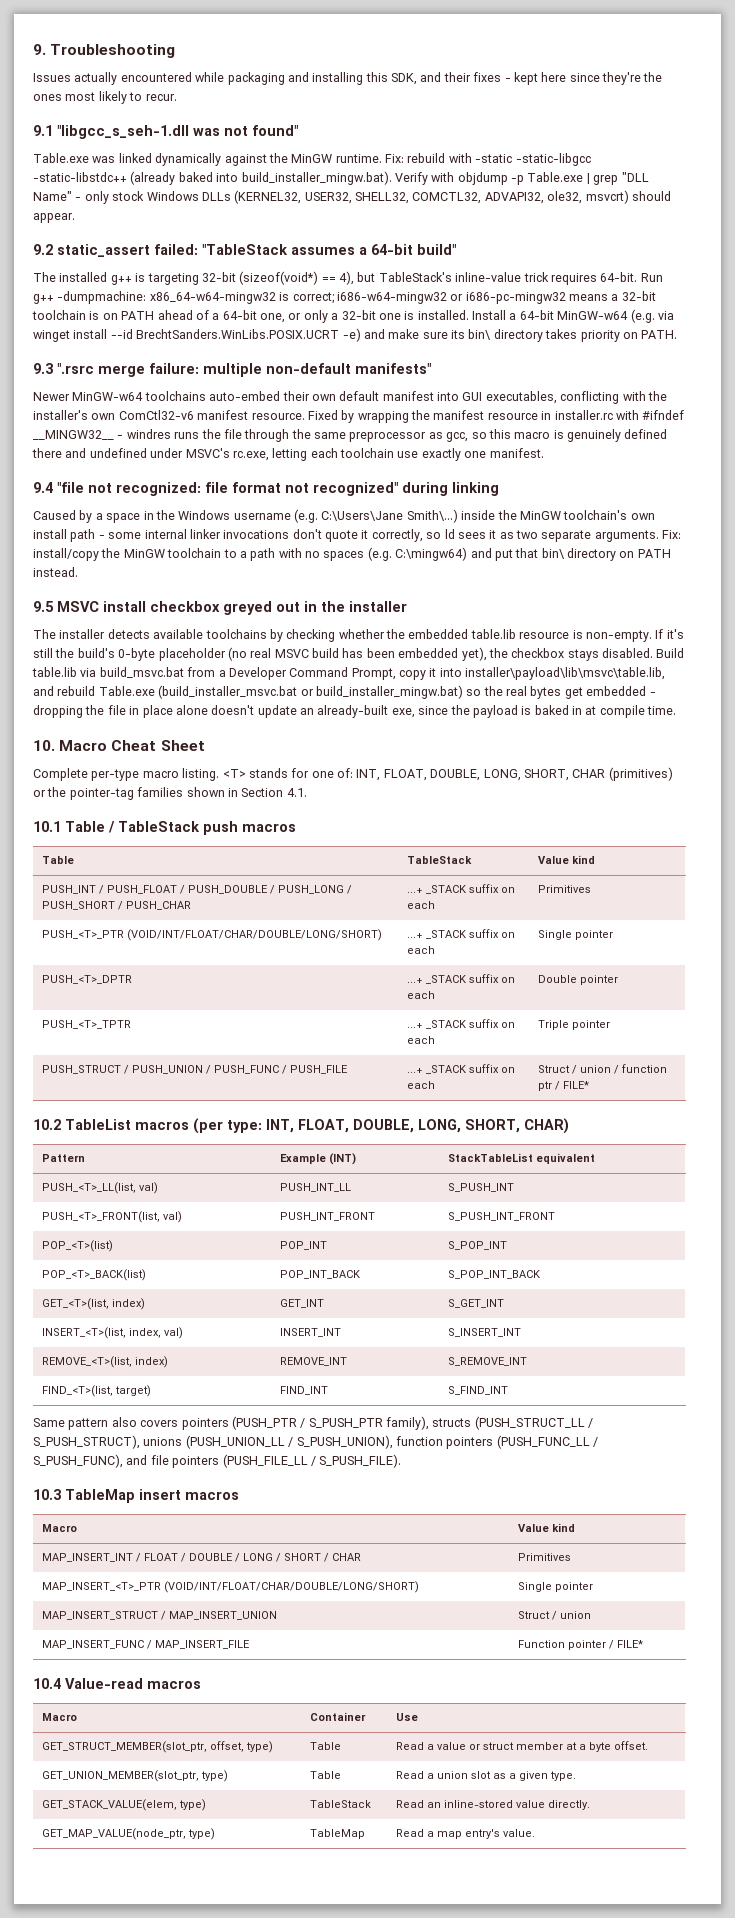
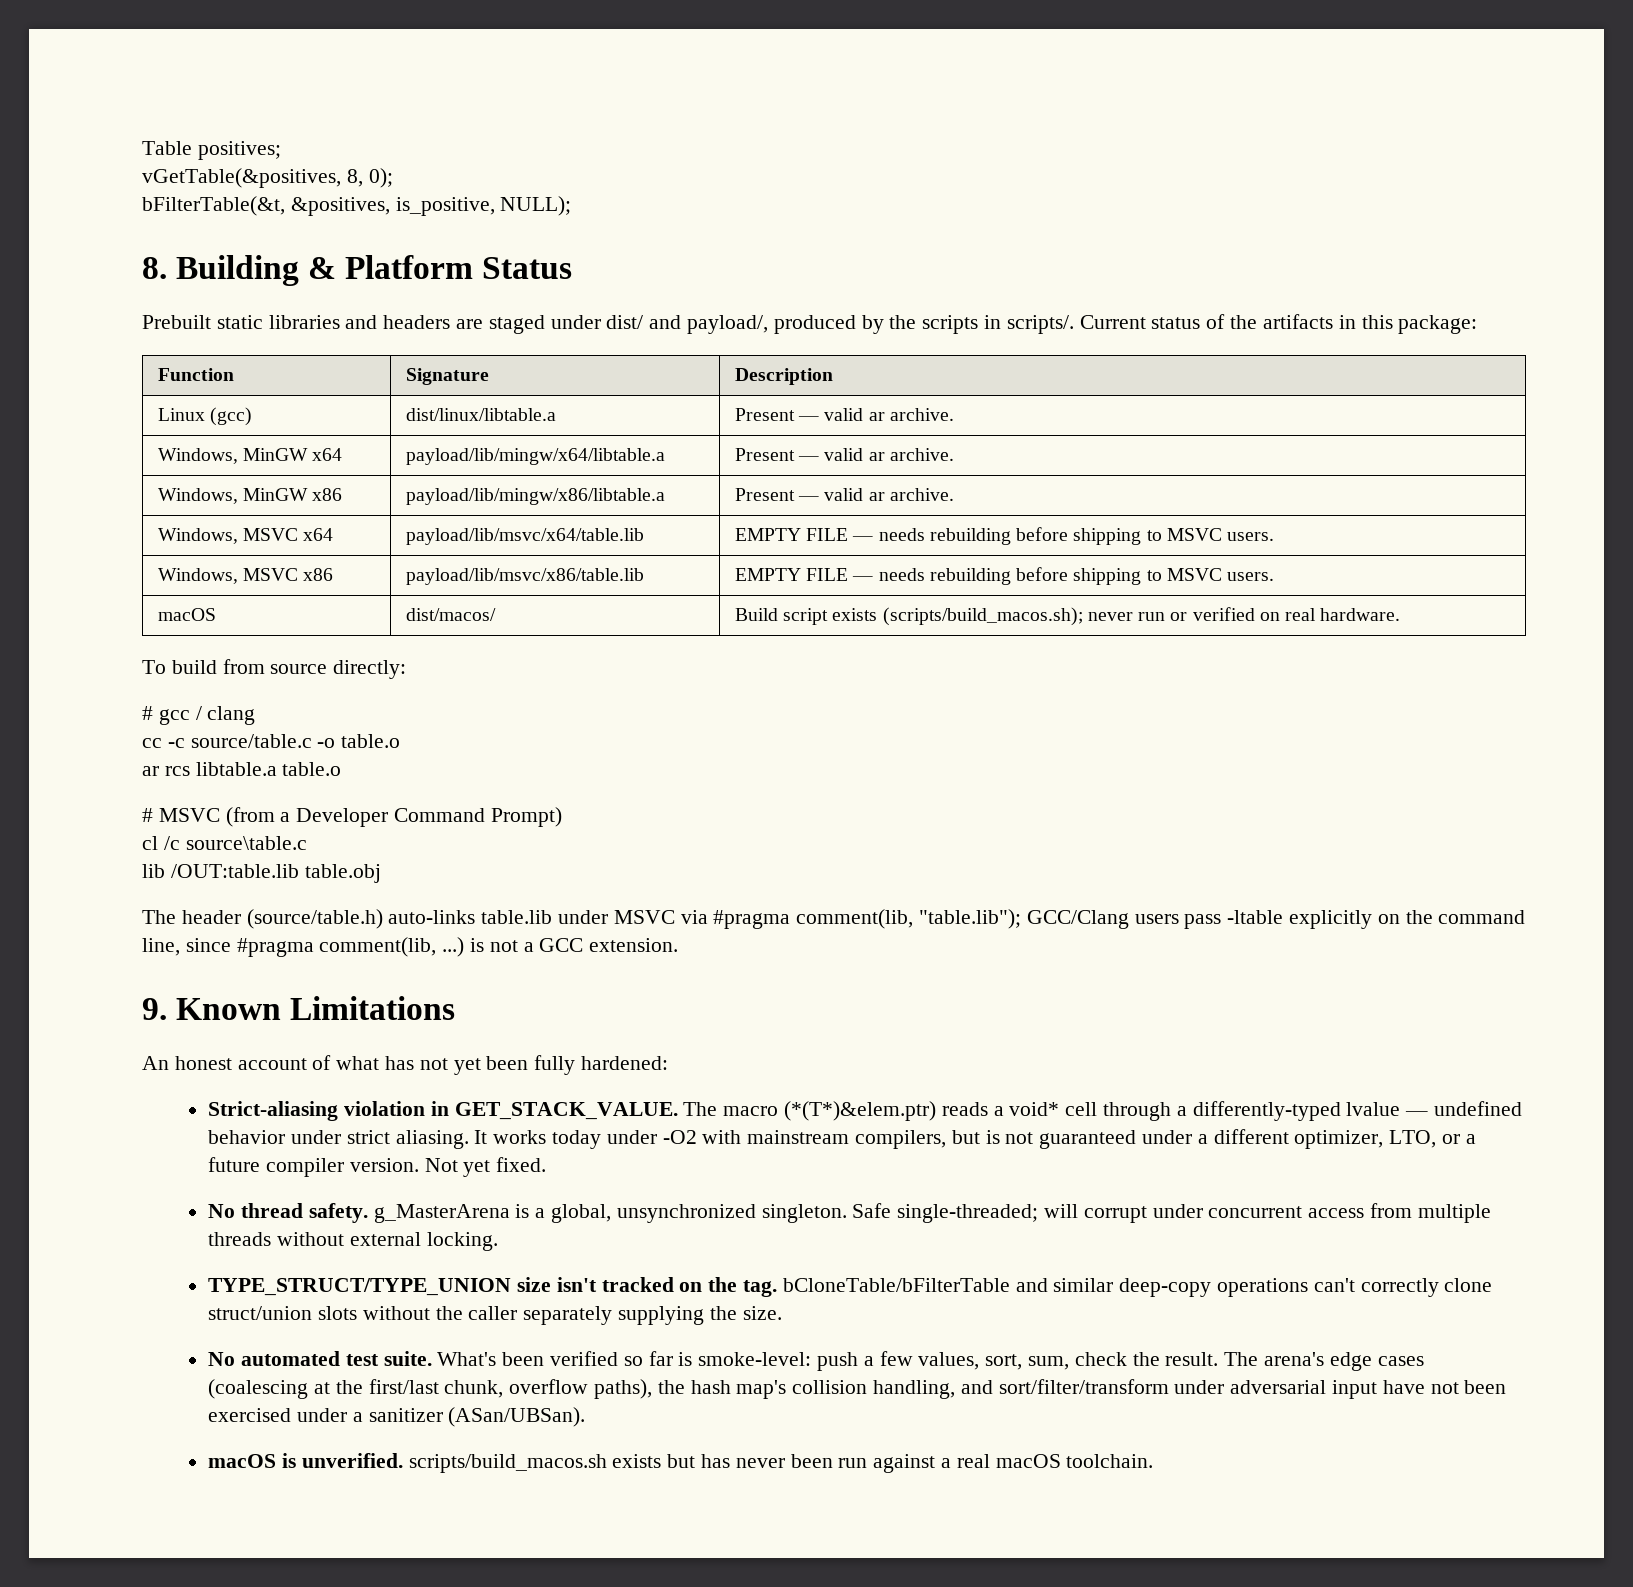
[33,44,176,58] [33,72,663,85] [33,91,177,104] [33,125,298,139] [33,153,591,166] [33,171,649,185] [33,190,671,204] [33,213,75,223] [33,244,456,257] [33,271,663,285] [33,291,656,304] [32,309,674,323] [33,328,678,342] [33,363,431,377] [33,391,667,404] [33,410,685,423] [33,429,668,442] [32,448,544,461] [33,482,499,496] [33,509,655,523] [33,529,682,542] [33,547,671,561] [33,567,78,577] [33,601,407,615] [33,629,684,642] [33,647,685,661] [32,667,666,680] [33,685,656,699] [33,705,677,718] [33,740,205,751] [33,767,673,781] [33,787,307,800] [33,821,296,835] [42,856,75,864] [407,856,473,864] [538,855,596,864] [42,885,353,894] [42,901,192,910] [407,884,516,894] [407,901,436,909] [538,885,592,893] [42,929,383,941] [407,929,516,939] [407,946,436,954] [538,930,614,940] [42,975,133,984] [407,974,516,984] [407,991,436,999] [538,975,619,985] [42,1020,132,1029] [407,1019,516,1029] [407,1036,436,1044] [538,1020,611,1030] [42,1065,348,1074] [407,1064,516,1074] [407,1081,436,1089] [538,1064,668,1074] [538,1081,590,1091] [33,1118,569,1134] [42,1154,86,1162] [280,1153,357,1165] [448,1153,596,1164] [42,1182,159,1194] [280,1183,352,1192] [448,1183,515,1192] [42,1211,183,1223] [280,1212,376,1221] [448,1212,556,1221] [42,1240,114,1252] [280,1241,328,1250] [448,1241,508,1250] [42,1269,147,1281] [280,1270,361,1279] [448,1270,541,1279] [42,1298,146,1310] [280,1299,325,1308] [448,1299,505,1308] [42,1327,184,1339] [280,1328,342,1337] [448,1328,522,1337] [42,1356,169,1368] [280,1357,348,1366] [448,1357,528,1366] [42,1385,152,1397] [280,1386,329,1395] [448,1386,509,1395] [33,1416,594,1430] [33,1435,598,1449] [33,1454,402,1468] [33,1489,239,1503] [42,1524,78,1532] [518,1523,576,1532] [42,1553,362,1562] [518,1553,572,1561] [42,1581,420,1593] [518,1582,594,1592] [42,1611,278,1620] [518,1611,592,1620] [42,1640,250,1649] [518,1640,644,1650] [33,1678,201,1689] [42,1713,78,1721] [310,1712,367,1721] [396,1713,419,1721] [42,1741,274,1753] [310,1742,342,1750] [396,1741,649,1752] [42,1770,229,1782] [310,1771,342,1779] [396,1771,577,1781] [42,1799,207,1811] [310,1800,372,1808] [396,1800,591,1810] [42,1828,216,1840] [310,1829,366,1839] [396,1829,536,1839] 9. Troubleshooting // Issues actually encountered while packaging and installing this SDK, and their fixes - kept here since they're the ones most likely to recur. // 9.1 "libgcc_s_seh-1.dll was not found" // Table.exe was linked dynamically against the MinGW runtime. Fix: rebuild with -static -static-libgcc -static-libstdc++ (already baked into build_installer_mingw.bat). Verify with objdump -p Table.exe | grep "DLL Name" - only stock Windows DLLs (KERNEL32, USER32, SHELL32, COMCTL32, ADVAPI32, ole32, msvcrt) should appear. // 9.2 static_assert failed: "TableStack assumes a 64-bit build" // The installed g++ is targeting 32-bit (sizeof(void*) == 4), but TableStack's inline-value trick requires 64-bit. Run g++ -dumpmachine: x86_64-w64-mingw32 is correct; i686-w64-mingw32 or i686-pc-mingw32 means a 32-bit toolchain is on PATH ahead of a 64-bit one, or only a 32-bit one is installed. Install a 64-bit MinGW-w64 (e.g. via winget install --id BrechtSanders.WinLibs.POSIX.UCRT -e) and make sure its bin\ directory takes priority on PATH. // 9.3 ".rsrc merge failure: multiple non-default manifests" // Newer MinGW-w64 toolchains auto-embed their own default manifest into GUI executables, conflicting with the installer's own ComCtl32-v6 manifest resource. Fixed by wrapping the manifest resource in installer.rc with #ifndef __MINGW32__ - windres runs the file through the same preprocessor as gcc, so this macro is genuinely defined there and undefined under MSVC's rc.exe, letting each toolchain use exactly one manifest. // 9.4 "file not recognized: file format not recognized" during linking // Caused by a space in the Windows username (e.g. C:\Users\Jane Smith\...) inside the MinGW toolchain's own install path - some internal linker invocations don't quote it correctly, so ld sees it as two separate arguments. Fix: install/copy the MinGW toolchain to a path with no spaces (e.g. C:\mingw64) and put that bin\ directory on PATH instead. // 9.5 MSVC install checkbox greyed out in the installer // The installer detects available toolchains by checking whether the embedded table.lib resource is non-empty. If it's still the build's 0-byte placeholder (no real MSVC build has been embedded yet), the checkbox stays disabled. Build table.lib via build_msvc.bat from a Developer Command Prompt, copy it into installer\payload\lib\msvc\table.lib, and rebuild Table.exe (build_installer_msvc.bat or build_installer_mingw.bat) so the real bytes get embedded - dropping the file in place alone doesn't update an already-built exe, since the payload is baked in at compile time. // 10. Macro Cheat Sheet // Complete per-type macro listing. <T> stands for one of: INT, FLOAT, DOUBLE, LONG, SHORT, CHAR (primitives) or the pointer-tag families shown in Section 4.1. // 10.1 Table / TableStack push macros // Table | TableStack | Value kind // PUSH_INT / PUSH_FLOAT / PUSH_DOUBLE / PUSH_LONG / PUSH_SHORT / PUSH_CHAR | ...+ _STACK suffix on each | Primitives // PUSH_<T>_PTR (VOID/INT/FLOAT/CHAR/DOUBLE/LONG/SHORT) | ...+ _STACK suffix on each | Single pointer // PUSH_<T>_DPTR | ...+ _STACK suffix on each | Double pointer // PUSH_<T>_TPTR | ...+ _STACK suffix on each | Triple pointer // PUSH_STRUCT / PUSH_UNION / PUSH_FUNC / PUSH_FILE | ...+ _STACK suffix on each | Struct / union / function ptr / FILE* // 10.2 TableList macros (per type: INT, FLOAT, DOUBLE, LONG, SHORT, CHAR) // Pattern | Example (INT) | StackTableList equivalent // PUSH_<T>_LL(list, val) | PUSH_INT_LL | S_PUSH_INT // PUSH_<T>_FRONT(list, val) | PUSH_INT_FRONT | S_PUSH_INT_FRONT // POP_<T>(list) | POP_INT | S_POP_INT // POP_<T>_BACK(list) | POP_INT_BACK | S_POP_INT_BACK // GET_<T>(list, index) | GET_INT | S_GET_INT // INSERT_<T>(list, index, val) | INSERT_INT | S_INSERT_INT // REMOVE_<T>(list, index) | REMOVE_INT | S_REMOVE_INT // FIND_<T>(list, target) | FIND_INT | S_FIND_INT // Same pattern also covers pointers (PUSH_PTR / S_PUSH_PTR family), structs (PUSH_STRUCT_LL / S_PUSH_STRUCT), unions (PUSH_UNION_LL / S_PUSH_UNION), function pointers (PUSH_FUNC_LL / S_PUSH_FUNC), and file pointers (PUSH_FILE_LL / S_PUSH_FILE). // 10.3 TableMap insert macros // Macro | Value kind // MAP_INSERT_INT / FLOAT / DOUBLE / LONG / SHORT / CHAR | Primitives // MAP_INSERT_<T>_PTR (VOID/INT/FLOAT/CHAR/DOUBLE/LONG/SHORT) | Single pointer // MAP_INSERT_STRUCT / MAP_INSERT_UNION | Struct / union // MAP_INSERT_FUNC / MAP_INSERT_FILE | Function pointer / FILE* // 10.4 Value-read macros // Macro | Container | Use // GET_STRUCT_MEMBER(slot_ptr, offset, type) | Table | Read a value or struct member at a byte offset. // GET_UNION_MEMBER(slot_ptr, type) | Table | Read a union slot as a given type. // GET_STACK_VALUE(elem, type) | TableStack | Read an inline-stored value directly. // GET_MAP_VALUE(node_ptr, type) | TableMap | Read a map entry's value. -> [142,141,281,160] [142,168,393,188] [142,196,572,216] [142,255,573,286] [142,314,1478,334] [157,368,234,381] [405,368,489,385] [734,368,833,385] [157,407,253,426] [405,408,556,421] [734,408,954,421] [157,448,343,464] [405,448,665,465] [734,448,954,461] [157,488,343,504] [405,488,665,505] [734,488,954,501] [157,528,334,544] [405,528,644,545] [734,527,1275,545] [157,568,334,584] [405,568,644,585] [734,567,1275,585] [157,608,216,621] [405,608,496,621] [734,607,1401,626] [142,659,407,679] [142,706,256,725] [142,734,401,748] [142,762,342,776] [142,807,562,827] [142,836,307,850] [142,864,381,883] [142,909,1526,929] [142,937,679,957] [142,996,456,1020] [142,1055,669,1075] [208,1101,1522,1121] [208,1129,1476,1149] [208,1157,547,1177] [208,1203,1491,1223] [208,1232,498,1251] [208,1277,1493,1297] [208,1306,782,1325] [208,1351,1424,1371] [208,1379,1507,1399] [208,1407,586,1427] [208,1453,1154,1473] Table positives; // vGetTable(&positives, 8, 0); // bFilterTable(&t, &positives, is_positive, NULL); // 8. Building & Platform Status // Prebuilt static libraries and headers are staged under dist/ and payload/, produced by the scripts in scripts/. Current status of the artifacts in this package: // Function | Signature | Description // Linux (gcc) | dist/linux/libtable.a | Present — valid ar archive. // Windows, MinGW x64 | payload/lib/mingw/x64/libtable.a | Present — valid ar archive. // Windows, MinGW x86 | payload/lib/mingw/x86/libtable.a | Present — valid ar archive. // Windows, MSVC x64 | payload/lib/msvc/x64/table.lib | EMPTY FILE — needs rebuilding before shipping to MSVC users. // Windows, MSVC x86 | payload/lib/msvc/x86/table.lib | EMPTY FILE — needs rebuilding before shipping to MSVC users. // macOS | dist/macos/ | Build script exists (scripts/build_macos.sh); never run or verified on real hardware. // To build from source directly: // # gcc / clang // cc -c source/table.c -o table.o // ar rcs libtable.a table.o // # MSVC (from a Developer Command Prompt) // cl /c source\table.c // lib /OUT:table.lib table.obj // The header (source/table.h) auto-links table.lib under MSVC via #pragma comment(lib, "table.lib"); GCC/Clang users pass -ltable explicitly on the command line, since #pragma comment(lib, ...) is not a GCC extension. // 9. Known Limitations // An honest account of what has not yet been fully hardened: // Strict-aliasing violation in GET_STACK_VALUE. The macro (*(T*)&elem.ptr) reads a void* cell through a differently-typed lvalue — undefined behavior under strict aliasing. It works today under -O2 with mainstream compilers, but is not guaranteed under a different optimizer, LTO, or a future compiler version. Not yet fixed. // No thread safety. g_MasterArena is a global, unsynchronized singleton. Safe single-threaded; will corrupt under concurrent access from multiple threads without external locking. // TYPE_STRUCT/TYPE_UNION size isn't tracked on the tag. bCloneTable/bFilterTable and similar deep-copy operations can't correctly clone struct/union slots without the caller separately supplying the size. // No automated test suite. What's been verified so far is smoke-level: push a few values, sort, sum, check the result. The arena's edge cases (coalescing at the first/last chunk, overflow paths), the hash map's collision handling, and sort/filter/transform under adversarial input have not been exercised under a sanitizer (ASan/UBSan). // macOS is unverified. scripts/build_macos.sh exists but has never been run against a real macOS toolchain.

